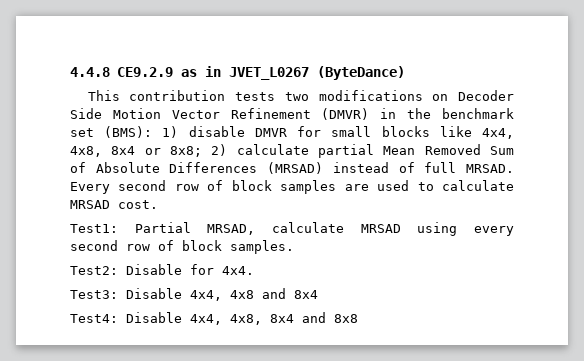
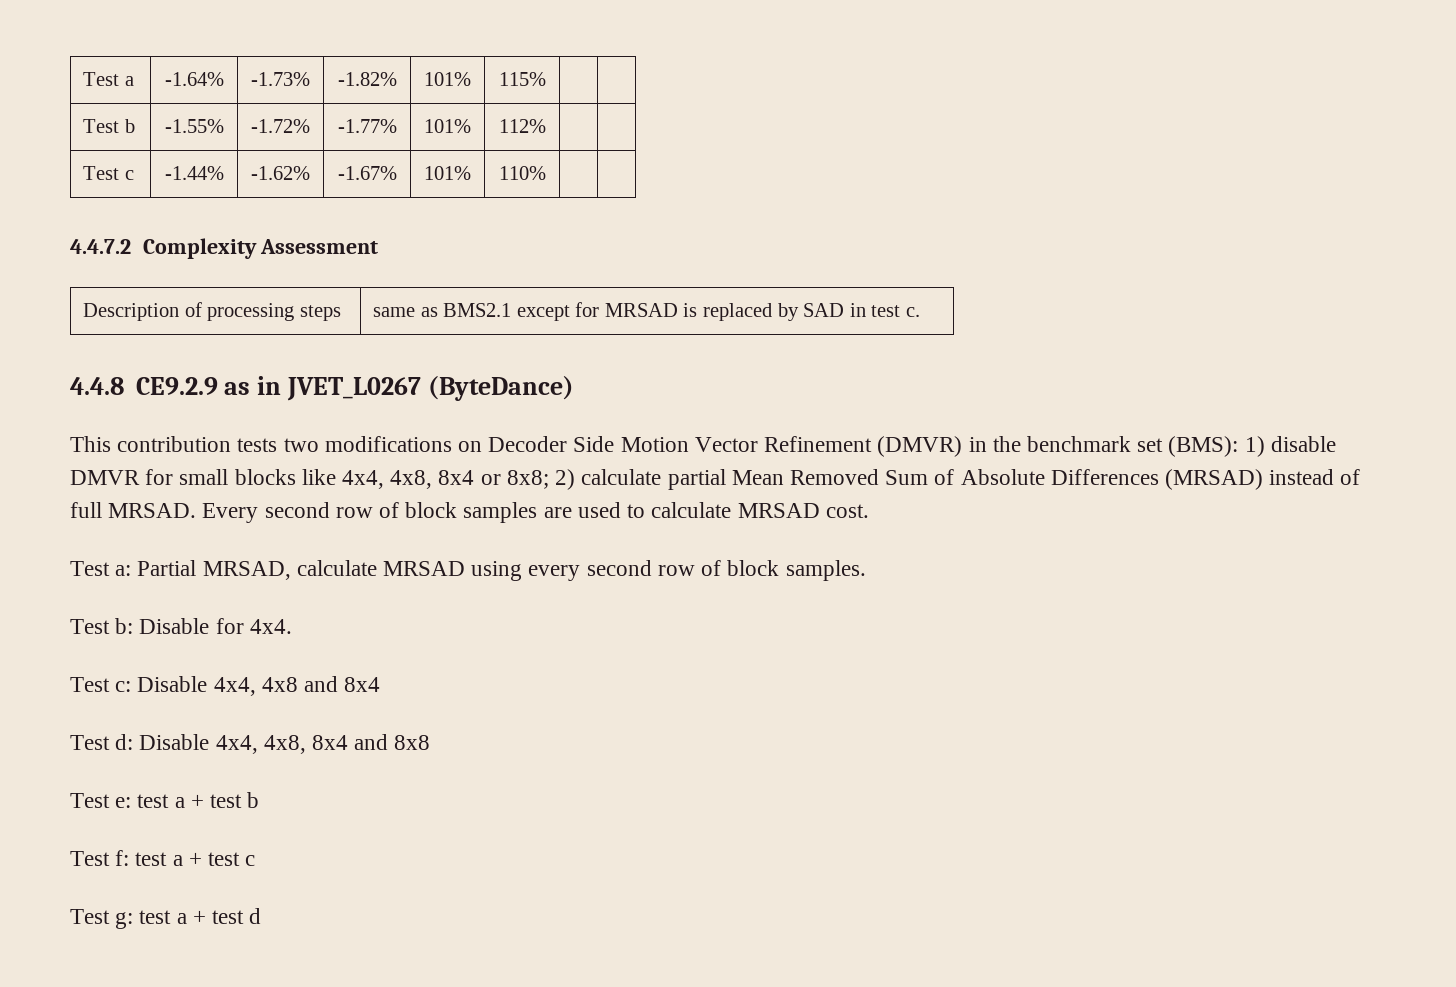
(70, 72) none -> [83,72,134,86] [164,72,224,86] [251,72,310,86] [337,72,397,86] [424,72,471,86] [498,72,546,86] [83,119,135,133] [164,119,224,133] [251,119,310,133] [337,119,397,133] [424,119,471,133] [498,119,546,133] [83,166,134,180] [164,166,224,180] [251,166,310,180] [337,166,397,180] [424,166,471,180] [498,166,546,180] [70,238,379,259] [83,302,341,321] [373,302,920,321] Test a | -1.64% | -1.73% | -1.82% | 101% | 115% | | // Test b | -1.55% | -1.72% | -1.77% | 101% | 112% | | // Test c | -1.44% | -1.62% | -1.67% | 101% | 110% | | // 4.4.7.2 Complexity Assessment // Description of processing steps | same as BMS2.1 except for MRSAD is replaced by SAD in test c. //
[70,224,118,233] Test1: -> [70,561,132,576] Test a:
[70,266,118,275] Test2: -> [70,618,134,634] Test b:
[70,290,118,299] Test3: -> [70,677,132,692] Test c:
[70,314,118,323] Test4: -> [70,734,134,750] Test d:
(358, 318) none -> [70,792,260,808] [70,850,256,866] [70,908,262,929] // Test e: test a + test b // Test f: test a + test c // Test g: test a + test d

